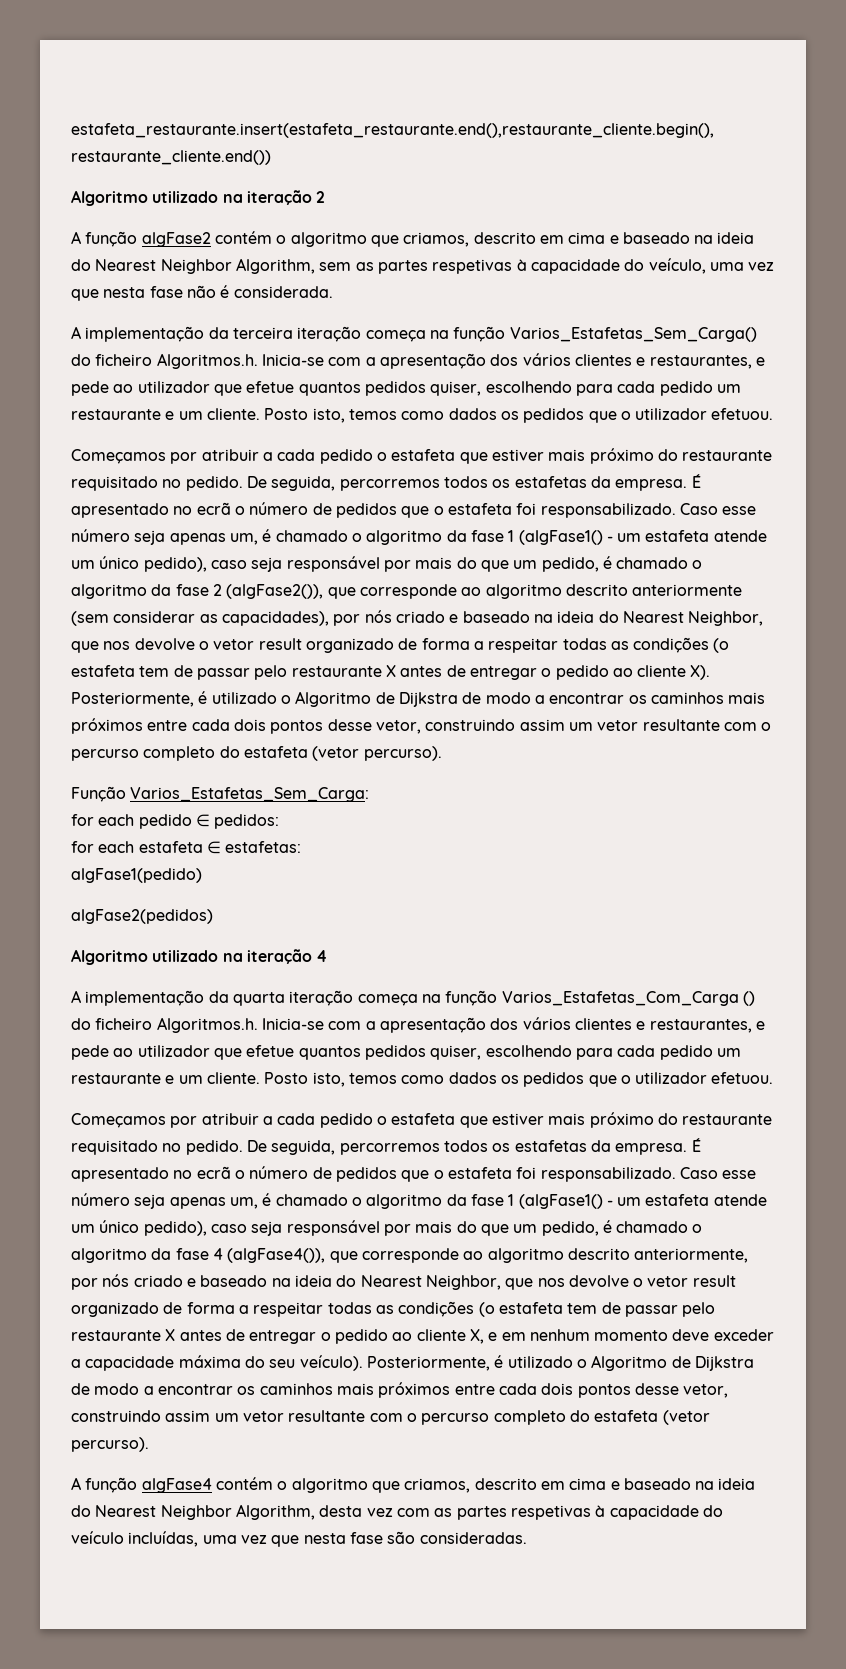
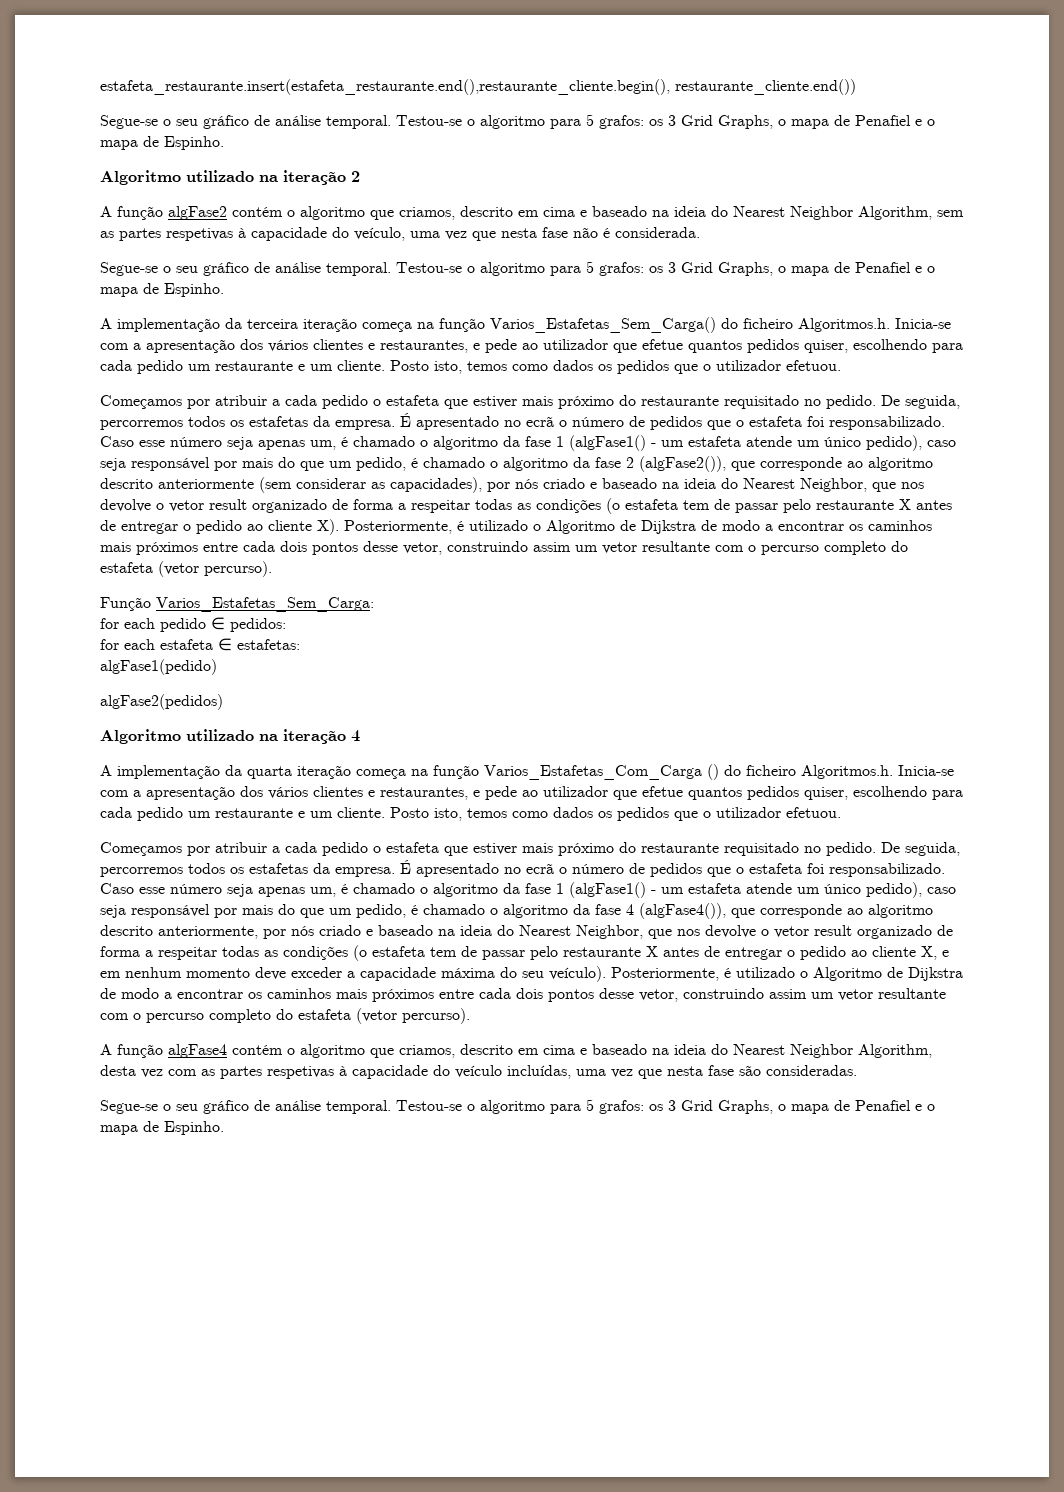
(271, 157) none -> [100,114,935,129] [100,136,224,150] // Segue-se o seu gráfico de análise temporal. Testou-se o algoritmo para 5 grafos: os 3 Grid Graphs, o mapa de Penafiel e o mapa de Espinho.
(333, 292) none -> [100,261,935,276] [100,283,224,297] // Segue-se o seu gráfico de análise temporal. Testou-se o algoritmo para 5 grafos: os 3 Grid Graphs, o mapa de Penafiel e o mapa de Espinho.
(527, 1538) none -> [100,1099,935,1114] [100,1121,224,1135] // Segue-se o seu gráfico de análise temporal. Testou-se o algoritmo para 5 grafos: os 3 Grid Graphs, o mapa de Penafiel e o mapa de Espinho.

